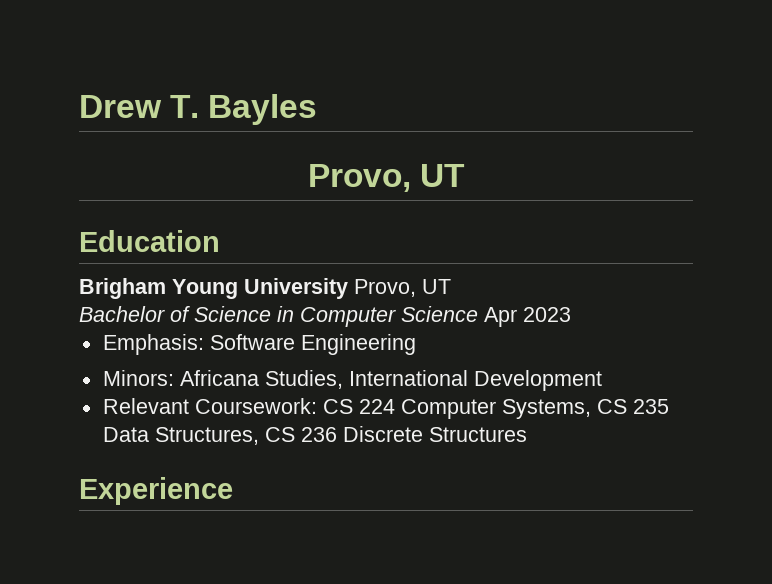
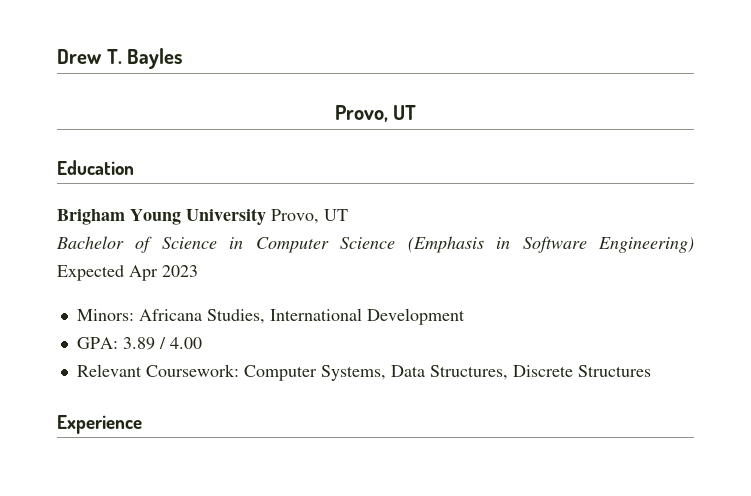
(478, 314) none -> [407,236,695,253] [57,265,124,281] (Emphasis in Software Engineering) Expected
[102,334,416,355] // Emphasis: Software Engineering -> (198, 271) none
[102,398,669,419] [102,427,337,445] Relevant Coursework: CS 224 Computer Systems, CS 235 Data Structures, CS 236 -> [76,337,202,350] [76,364,508,381] GPA: 3.89 / 4.00 // Relevant Coursework: Computer Systems, Data Structures,

